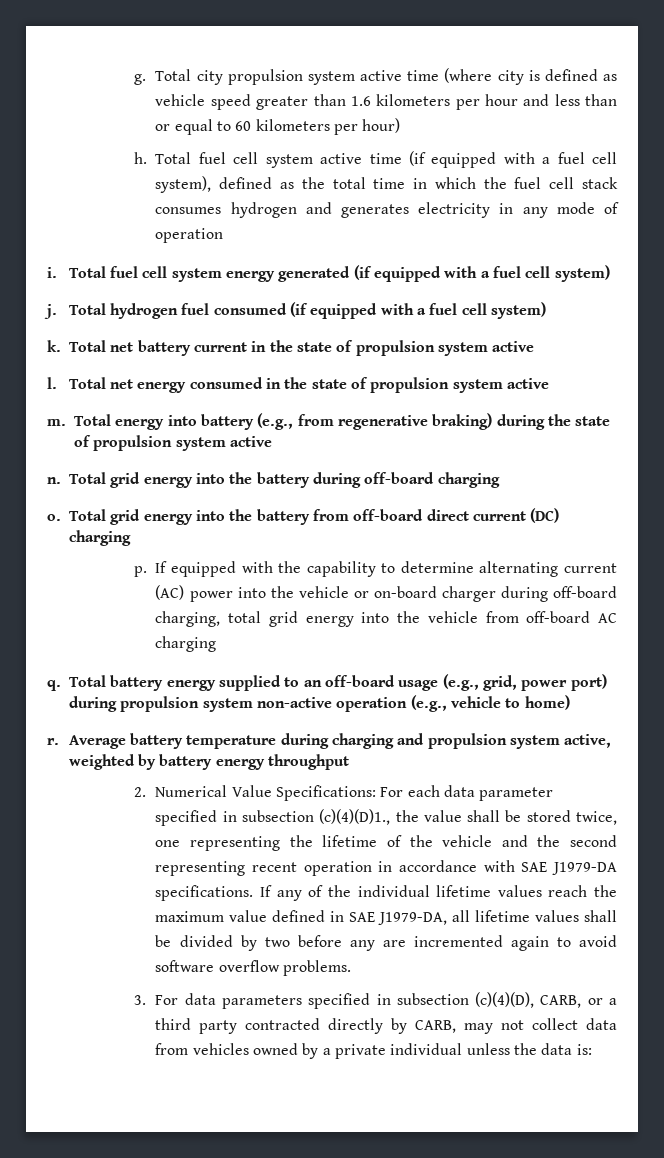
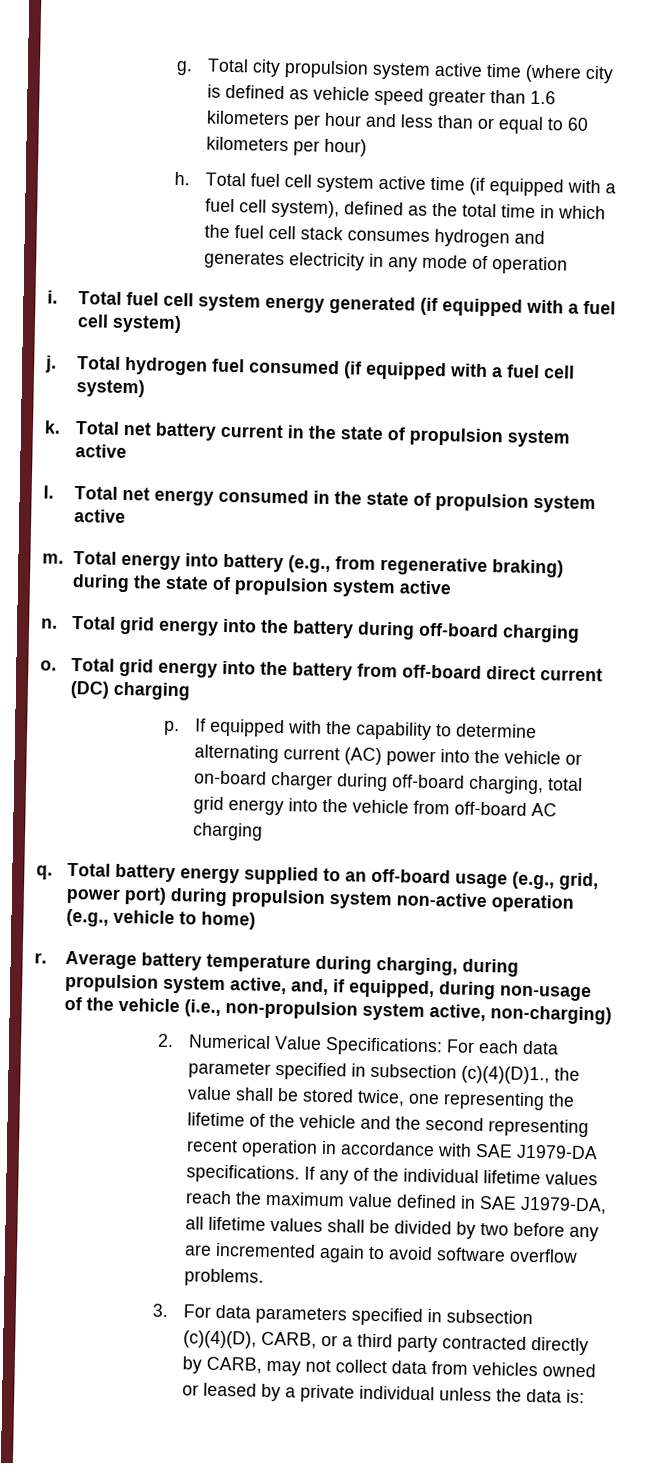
[331,733,425,749] charging and -> [376,956,520,977] charging, during
[68,754,349,770] weighted by battery energy throughput -> [291,978,593,1002] [64,996,613,1025] and, if equipped, during non-usage of the vehicle (i.e., non-propulsion system active, non-charging)
(299, 1049) none -> [182,1382,258,1397] or leased

